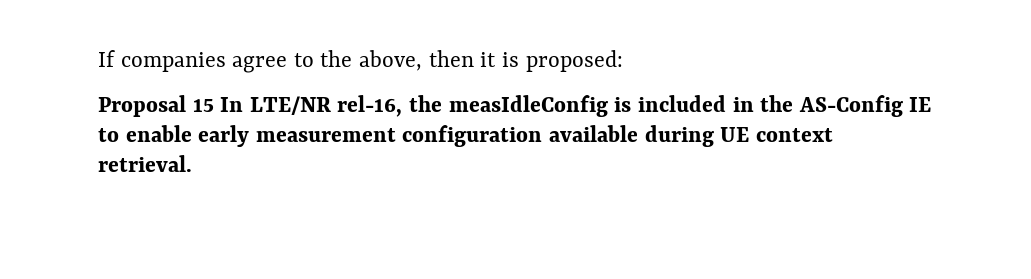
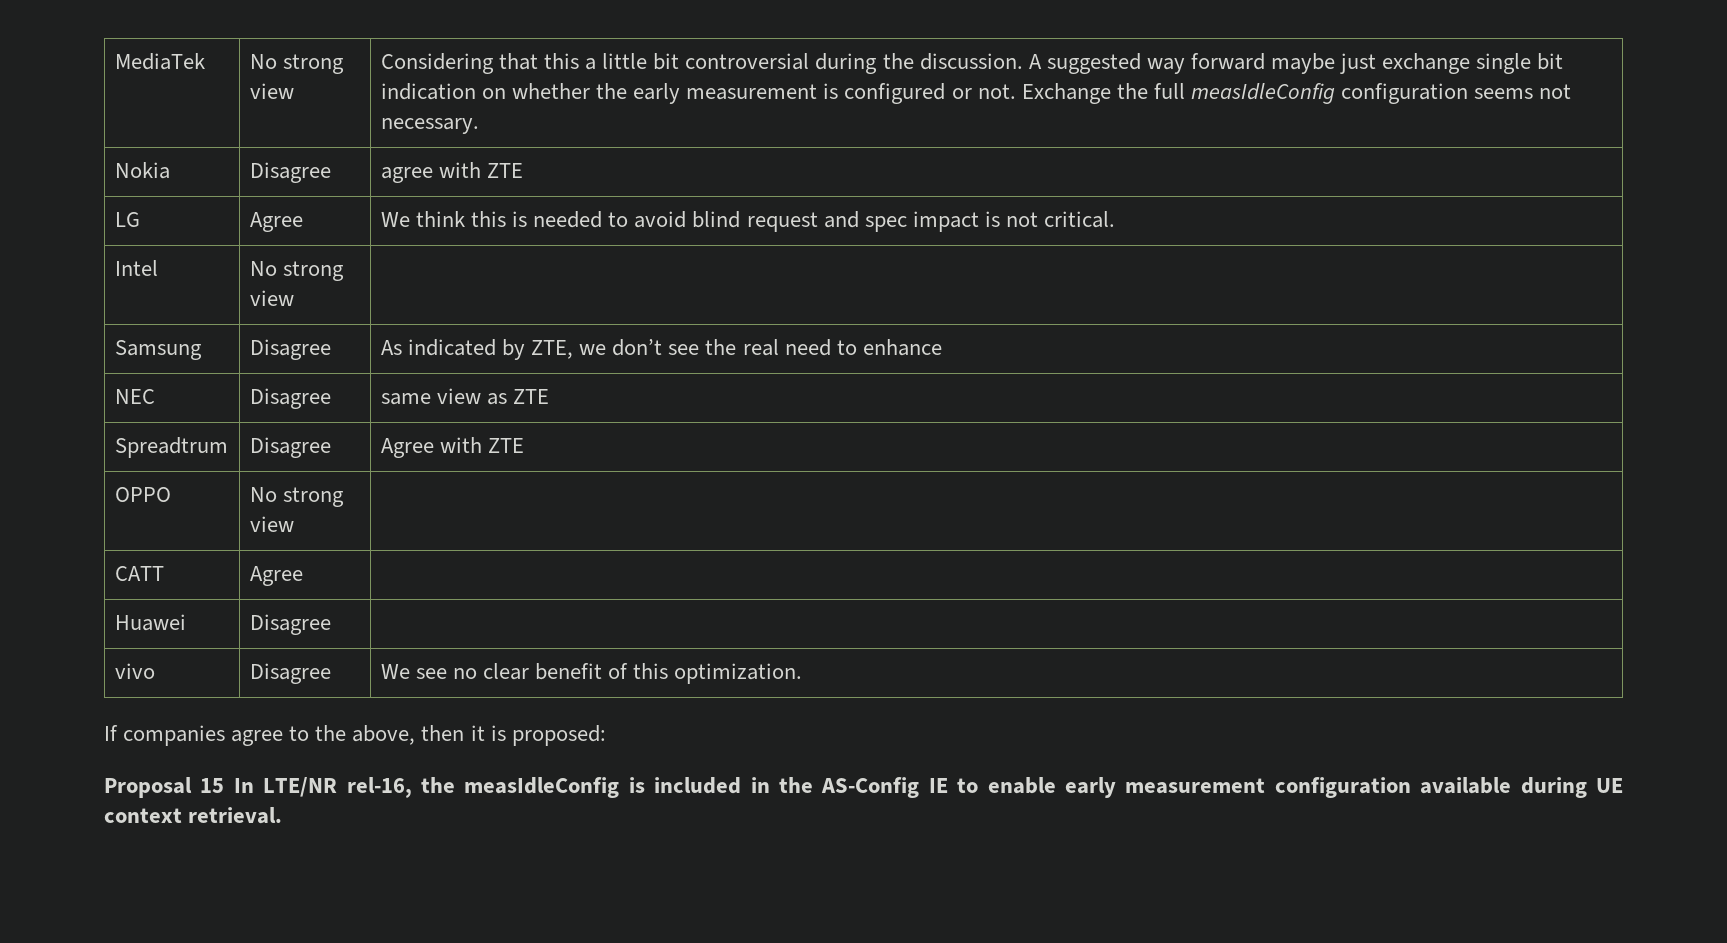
(98, 58) none -> [114,53,205,70] [249,54,344,74] [249,83,294,99] [380,53,1564,74] [380,83,1572,104] [380,118,479,134] [114,162,170,179] [249,162,331,183] [380,162,524,183] [114,212,140,227] [249,212,303,232] [380,211,1115,232] [114,260,158,276] [249,261,344,281] [249,290,294,306] [114,340,202,360] [249,339,331,360] [380,339,942,360] [114,389,155,404] [249,388,331,409] [380,388,550,405] [114,437,228,458] [249,437,331,458] [380,437,525,458] [114,487,171,502] [249,487,344,507] [249,516,294,532] [114,566,164,581] [249,566,303,586] [114,614,186,631] [249,614,331,635] [114,663,155,679] [249,663,331,684] [380,663,803,684] MediaTek | No strong view | Considering that this a little bit controversial during the discussion. A suggested way forward maybe just exchange single bit indication on whether the early measurement is configured or not. Exchange the full measIdleConfig configuration seems not necessary. // Nokia | Disagree | agree with ZTE // LG | Agree | We think this is needed to avoid blind request and spec impact is not critical. // Intel | No strong view | // Samsung | Disagree | As indicated by ZTE, we don’t see the real need to enhance // NEC | Disagree | same view as ZTE // Spreadtrum | Disagree | Agree with ZTE // OPPO | No strong view | // CATT | Agree | // Huawei | Disagree | // vivo | Disagree | We see no clear benefit of this optimization. //

